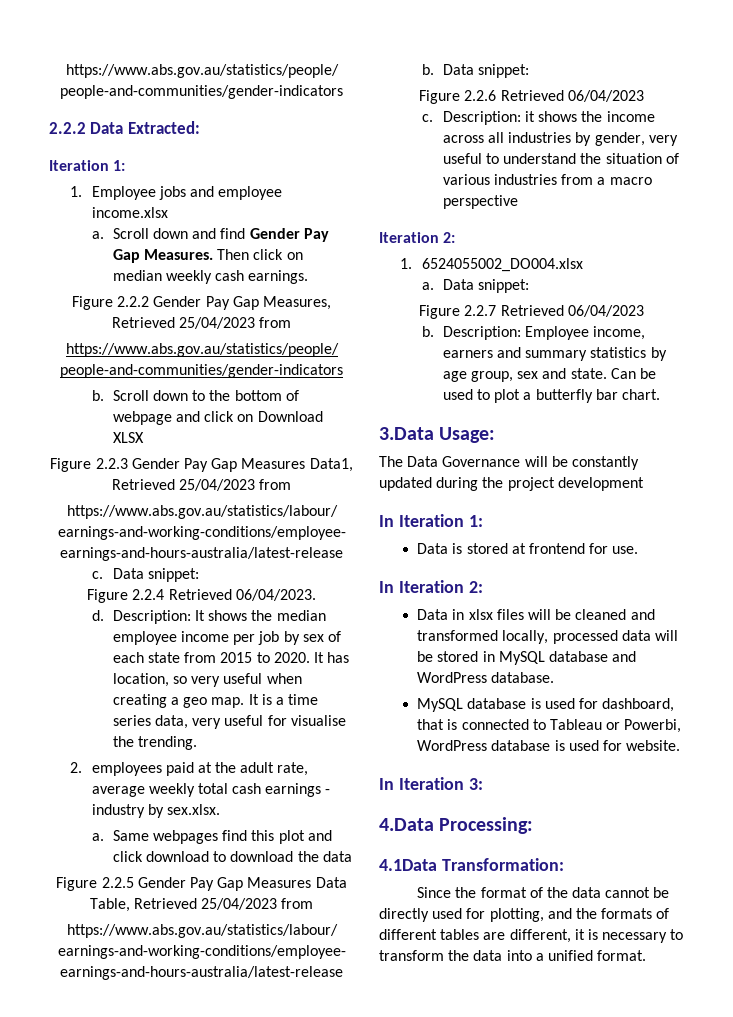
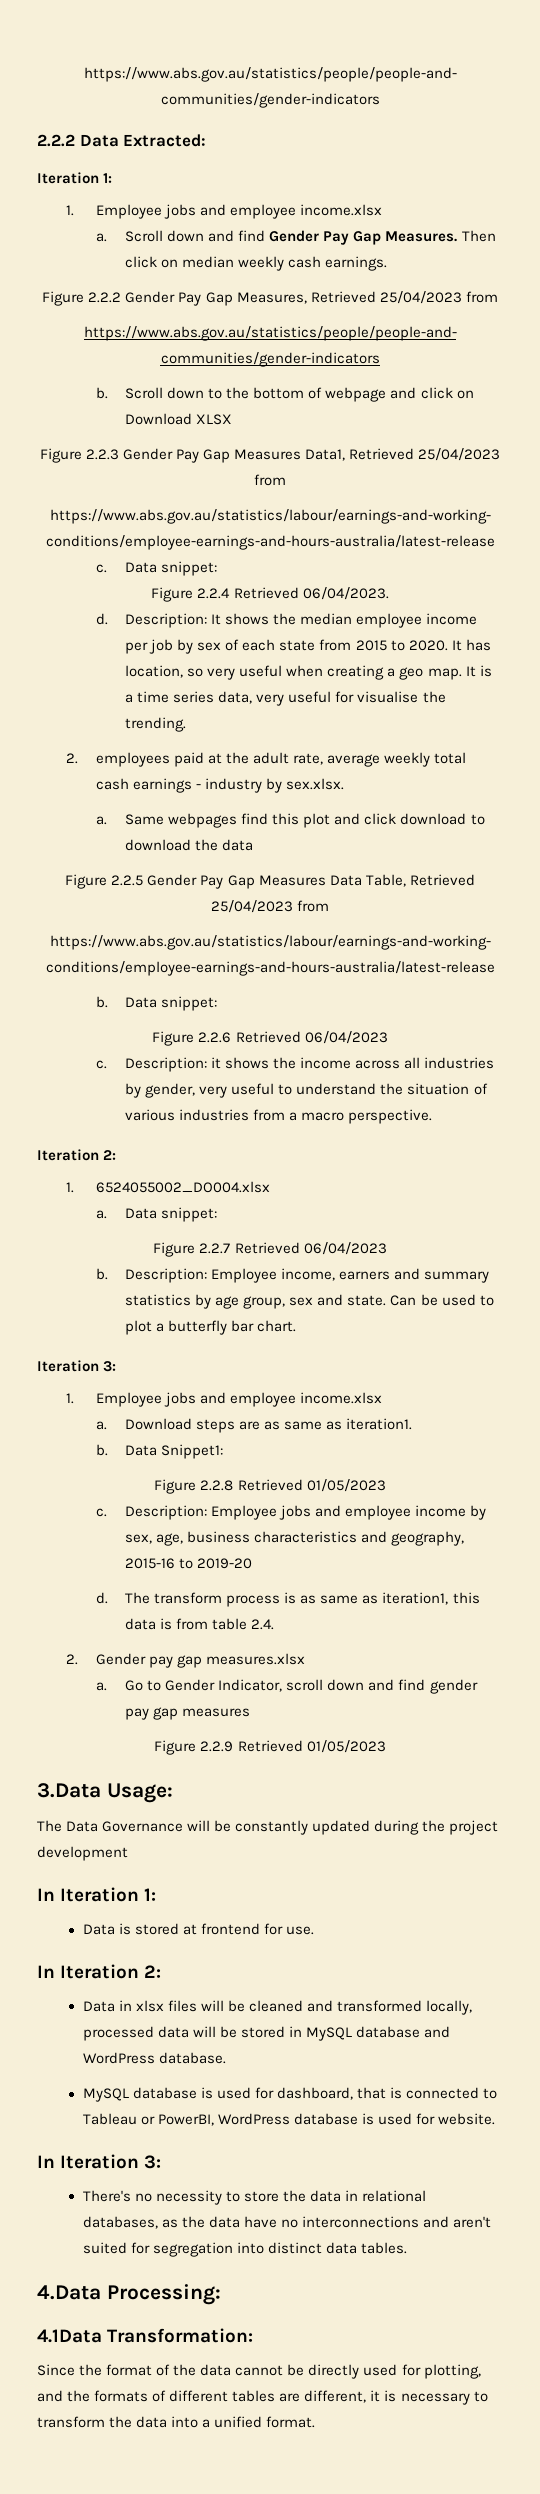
[442,195,518,209] perspective -> [348,1109,433,1124] perspective.
(660, 394) none -> [37,1360,117,1372] [66,1392,382,1407] [95,1418,413,1433] [95,1444,224,1459] [154,1479,386,1494] [95,1505,487,1520] [125,1531,465,1546] [125,1558,253,1569] [95,1592,480,1607] [125,1618,275,1630] [66,1653,305,1668] [95,1679,478,1694] [125,1707,251,1720] [154,1740,386,1755] // Iteration 3: // 1. Employee jobs and employee income.xlsx // a. Download steps are as same as iteration1. // b. Data Snippet1: // Figure 2.2.8 Retrieved 01/05/2023 // c. Description: Employee jobs and employee income by sex, age, business characteristics and geography, 2015-16 to 2019-20 // d. The transform process is as same as iteration1, this data is from table 2.4. // 2. Gender pay gap measures.xlsx // a. Go to Gender Indicator, scroll down and find gender pay gap measures // Figure 2.2.9 Retrieved 01/05/2023
[624,719,682,733] Powerbi, -> [157,2114,214,2126] PowerBI,
(483, 784) none -> [82,2190,427,2205] [82,2216,492,2229] [82,2242,408,2257] // There's no necessity to store the data in relational databases, as the data have no interconnections and aren't suited for segregation into distinct data tables.

